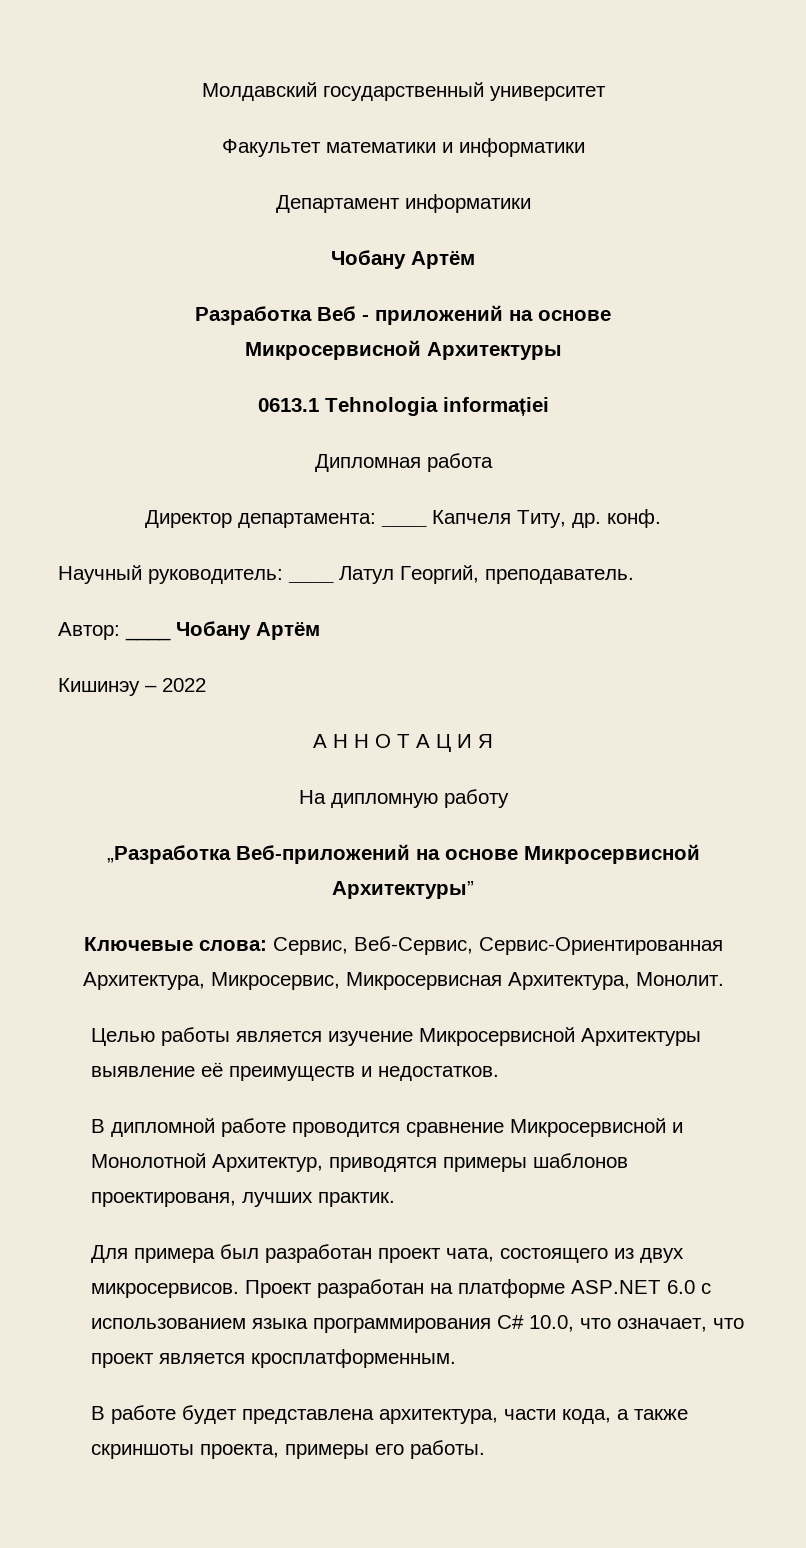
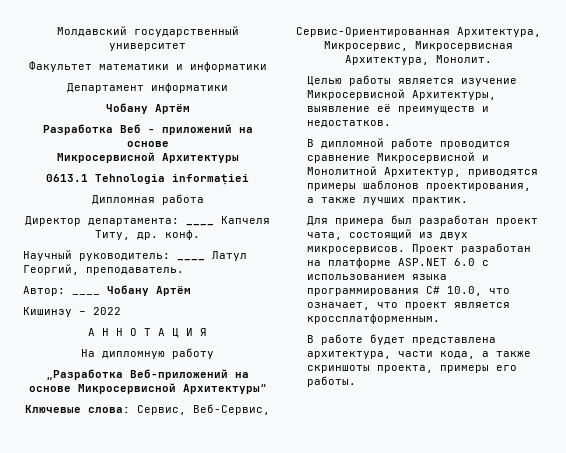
[580,1028,701,1046] Архитектуры -> [412,90,497,100] Архитектуры,
[90,1153,206,1168] Монолотной -> [307,166,378,175] Монолитной
[90,1192,236,1207] проектированя, -> [426,183,532,191] [307,197,357,203] проектирования, а также
[499,1248,608,1263] состоящего -> [349,229,413,240] состоящий
[250,1349,456,1368] кросплатформенным. -> [307,314,441,324] кроссплатформенным.

